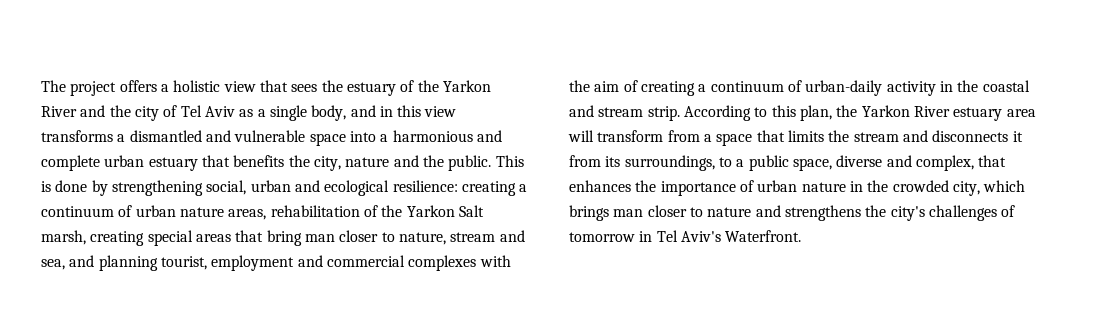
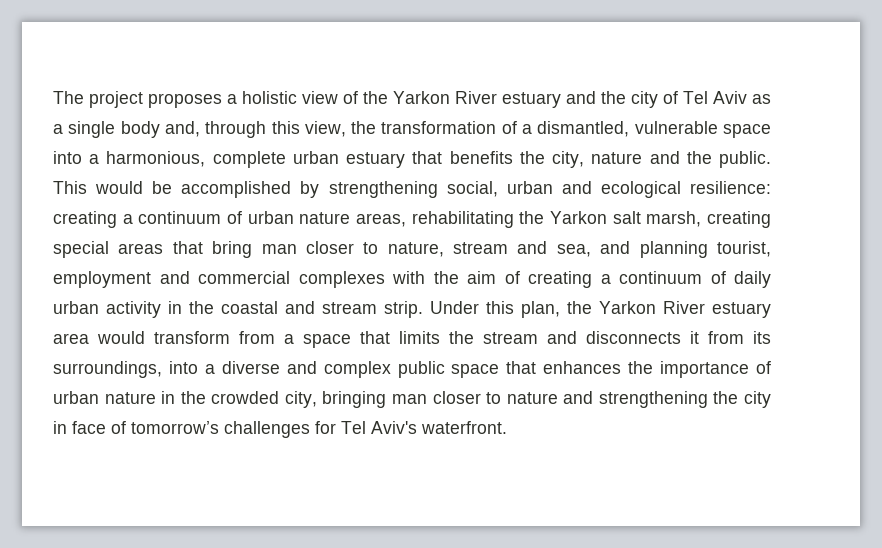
[119,80,157,92] offers -> [148,93,222,108] proposes
[259,80,396,96] that sees the estuary -> (338, 97) none
(77, 111) none -> [502,92,561,108] estuary
[311,105,457,121] [41,130,231,142] body, and in this view transforms a dismantled and -> [120,121,630,138] body and, through this view, the transformation of a dismantled,
[392,130,502,142] harmonious and -> [106,151,206,167] harmonious,
[41,180,88,192] is done -> [95,181,292,198] would be accomplished
[270,205,484,217] rehabilitation of the Yarkon Salt -> [411,211,641,228] rehabilitating the Yarkon salt
[805,80,883,96] urban-daily -> [734,271,771,288] [53,301,99,314] daily urban
[683,105,768,121] According to -> [430,301,479,314] Under
[568,130,594,142] will -> [97,331,145,344] would
[718,155,974,171] to a public space, diverse and complex, -> [168,361,500,378] into a diverse and complex public space
[983,180,1026,192] [569,205,609,221] which brings -> [322,391,387,408] bringing
[784,205,1016,221] [569,231,653,242] strengthens the city's challenges of tomorrow in -> [598,391,771,408] [53,421,336,438] strengthening the city in face of tomorrow’s challenges for
[725,230,802,242] Waterfront. -> [421,421,507,434] waterfront.

